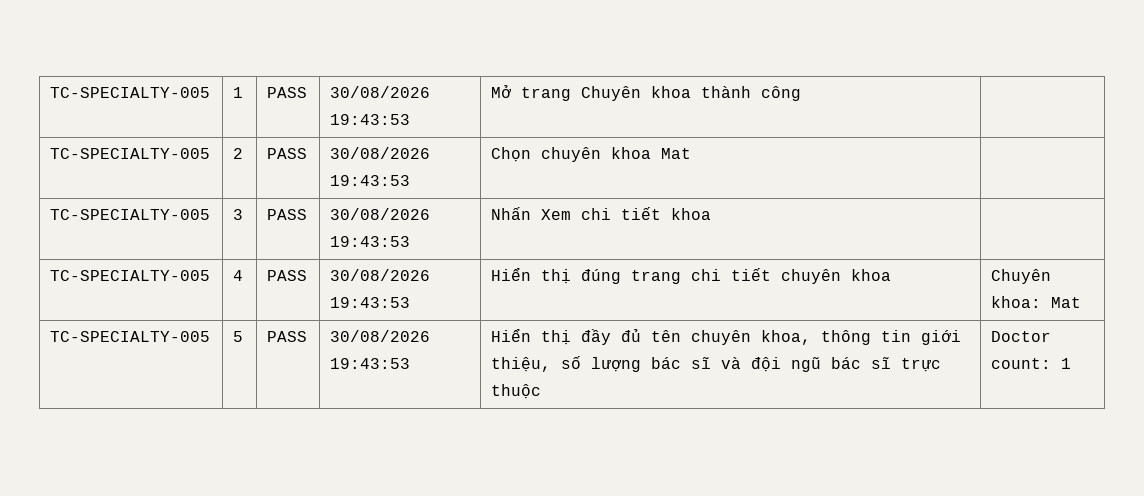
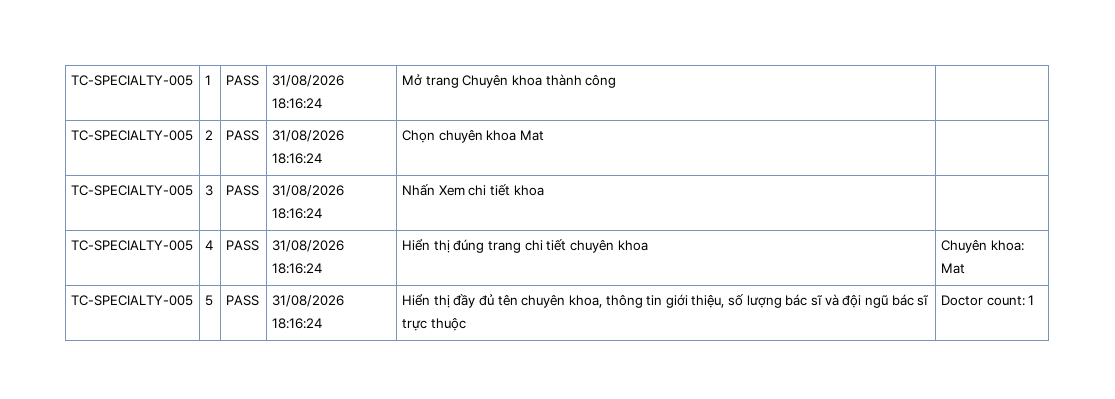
[330,86,431,98] [330,114,411,125] 30/08/2026 19:43:53 -> [271,75,344,87] [271,98,322,109] 31/08/2026 18:16:24
[330,147,431,159] [330,175,411,186] 30/08/2026 19:43:53 -> [271,130,344,142] [271,153,322,164] 31/08/2026 18:16:24
[330,208,431,220] [330,236,411,247] 30/08/2026 19:43:53 -> [271,185,344,197] [271,208,322,219] 31/08/2026 18:16:24
[330,269,431,281] [330,297,411,308] 30/08/2026 19:43:53 -> [271,240,344,252] [271,263,322,274] 31/08/2026 18:16:24
[330,330,431,342] [330,358,411,369] 30/08/2026 19:43:53 -> [271,295,344,307] [271,318,322,329] 31/08/2026 18:16:24

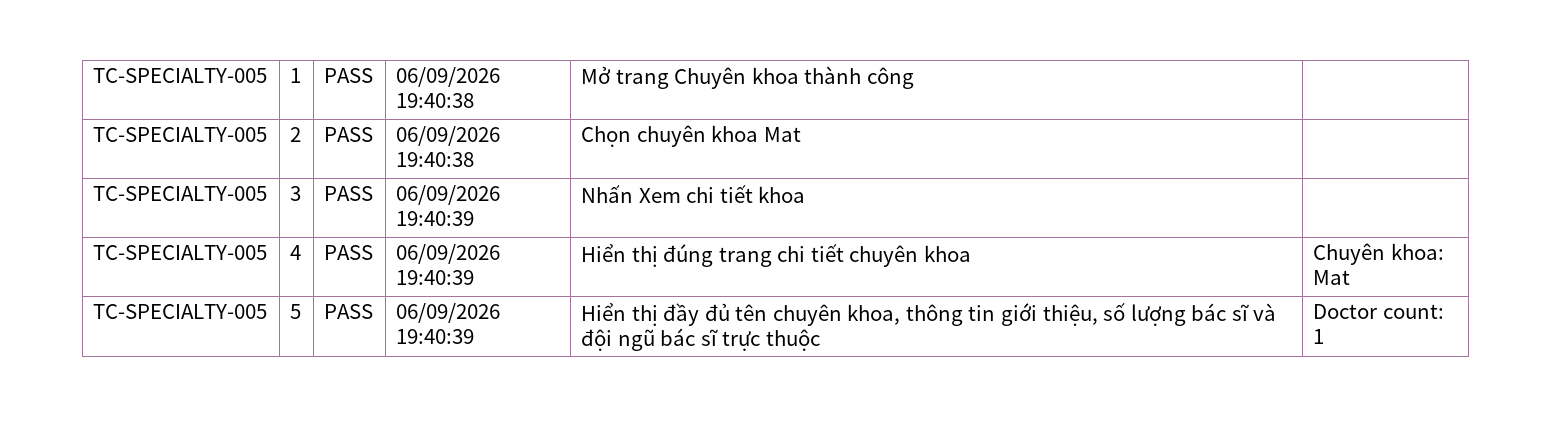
[271,75,344,87] [271,98,322,109] 31/08/2026 18:16:24 -> [396,67,501,87] [396,93,475,108] 06/09/2026 19:40:38
[271,130,344,142] [271,153,322,164] 31/08/2026 18:16:24 -> [396,126,501,146] [396,152,475,167] 06/09/2026 19:40:38
[271,185,344,197] [271,208,322,219] 31/08/2026 18:16:24 -> [396,185,501,205] [396,211,475,226] 06/09/2026 19:40:39
[271,240,344,252] [271,263,322,274] 31/08/2026 18:16:24 -> [396,244,501,264] [396,270,475,285] 06/09/2026 19:40:39
[271,295,344,307] [271,318,322,329] 31/08/2026 18:16:24 -> [396,303,501,323] [396,329,475,344] 06/09/2026 19:40:39

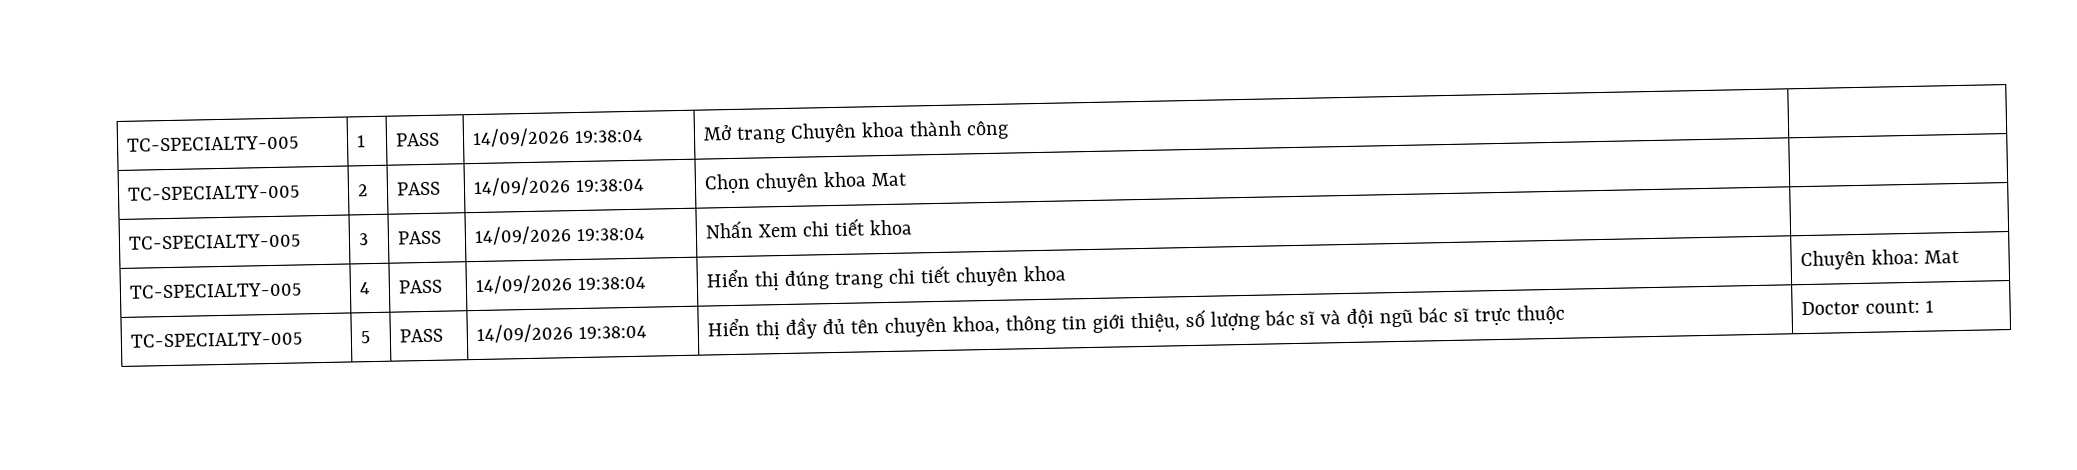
[396,67,501,87] [396,93,475,108] 06/09/2026 19:40:38 -> [472,127,645,148] 14/09/2026 19:38:04
[396,126,501,146] [396,152,475,167] 06/09/2026 19:40:38 -> [473,176,646,197] 14/09/2026 19:38:04
[396,185,501,205] [396,211,475,226] 06/09/2026 19:40:39 -> [474,225,647,246] 14/09/2026 19:38:04
[396,244,501,264] [396,270,475,285] 06/09/2026 19:40:39 -> [475,274,647,295] 14/09/2026 19:38:04
[396,303,501,323] [396,329,475,344] 06/09/2026 19:40:39 -> [476,323,648,343] 14/09/2026 19:38:04

